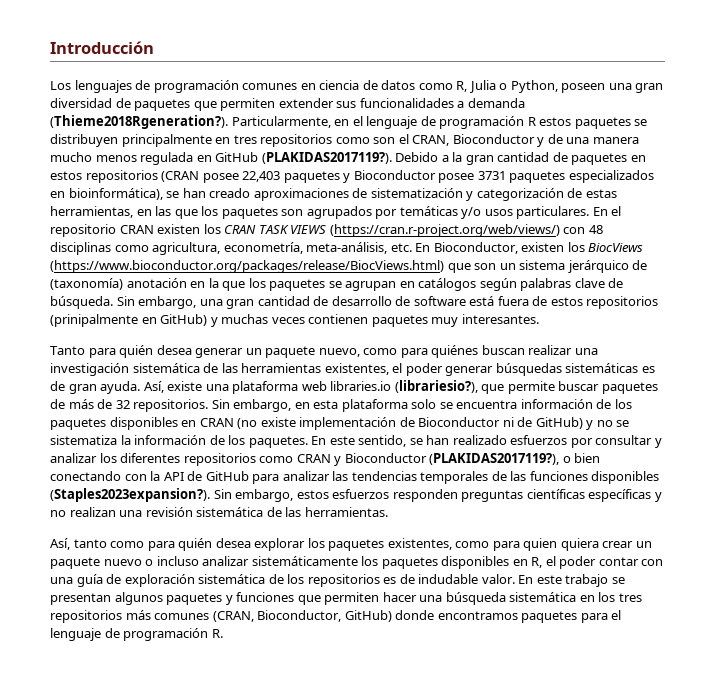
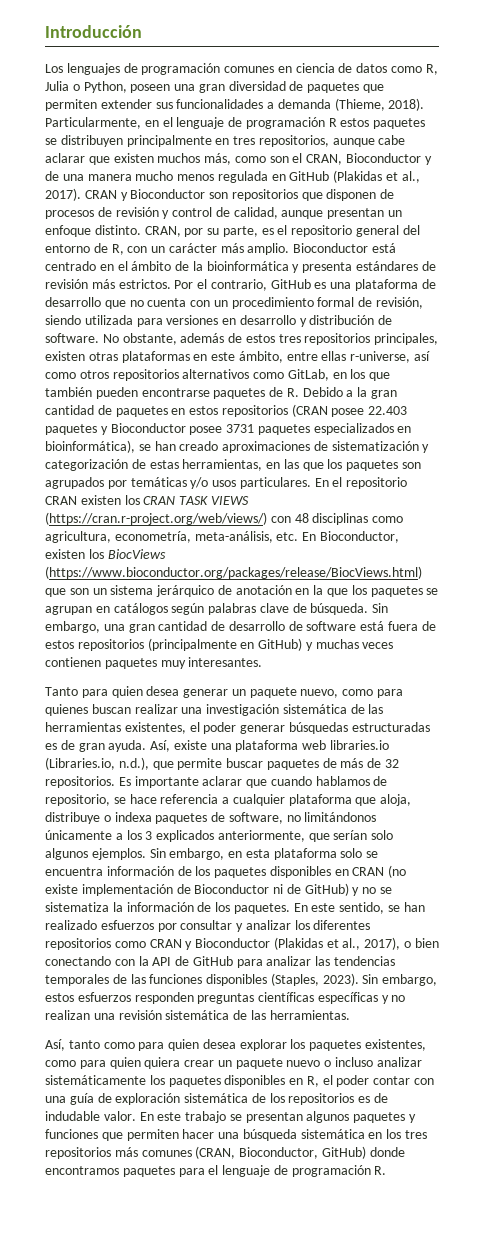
[50,115,228,129] (Thieme2018Rgeneration?). -> [334,98,425,111] (Thieme, 2018).
[260,134,333,147] repositorios -> [258,135,406,147] [45,153,232,165] repositorios, aunque cabe aclarar que existen muchos más,
[261,152,392,164] (PLAKIDAS2017119?). -> [333,170,420,183] [45,188,395,201] [45,207,403,219] [45,225,420,237] [45,243,397,255] [45,261,436,273] [45,279,436,291] [45,297,424,309] [45,315,393,327] [45,333,439,345] [45,351,431,363] [45,369,391,381] [45,387,299,399] (Plakidas et al., 2017). CRAN y Bioconductor son repositorios que disponen de procesos de revisión y control de calidad, aunque presentan un enfoque distinto. CRAN, por su parte, es el repositorio general del entorno de R, con un carácter más amplio. Bioconductor está centrado en el ámbito de la bioinformática y presenta estándares de revisión más estrictos. Por el contrario, GitHub es una plataforma de desarrollo que no cuenta con un procedimiento formal de revisión, siendo utilizada para versiones en desarrollo y distribución de software. No obstante, además de estos tres repositorios principales, existen otras plataformas en este ámbito, entre ellas r-universe, así como otros repositorios alternativos como GitLab, en los que también pueden encontrarse paquetes de R.
[242,171,281,182] 22,403 -> [368,406,408,415] 22.403
[50,278,123,290] (taxonomía) -> (232, 590) none
[50,314,138,327] (prinipalmente -> [147,638,237,651] (principalmente
[119,345,154,358] quién -> [111,686,143,698] quien
[431,345,479,358] quiénes -> [45,704,88,716] quienes
[565,363,639,373] sistemáticas -> [351,722,430,732] estructuradas
[394,380,478,393] (librariesio?), -> [45,757,149,770] (Libraries.io, n.d.),
(209, 405) none -> [118,776,388,788] [45,794,412,806] [45,812,377,824] [45,830,394,842] [45,848,146,860] Es importante aclarar que cuando hablamos de repositorio, se hace referencia a cualquier plataforma que aloja, distribuye o indexa paquetes de software, no limitándonos únicamente a los 3 explicados anteriormente, que serían solo algunos ejemplos.
[429,453,560,465] (PLAKIDAS2017119?), -> [273,937,401,950] (Plakidas et al., 2017),
[50,488,210,502] (Staples2023expansion?). -> [270,973,359,986] (Staples, 2023).
[178,538,213,551] quién -> [168,1039,200,1051] quien

